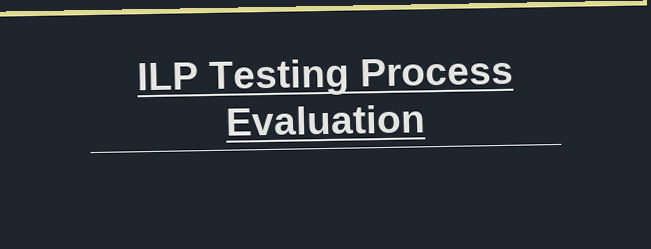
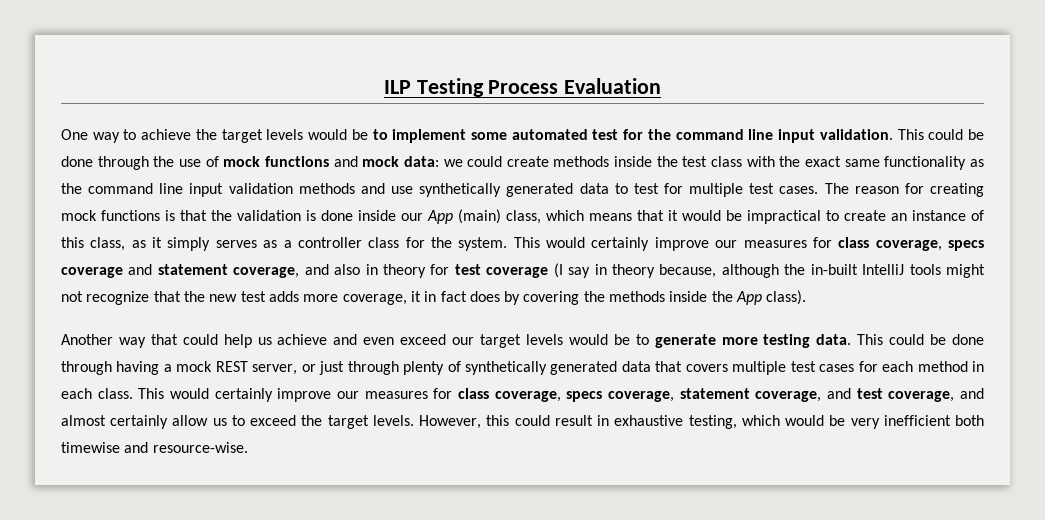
(426, 120) none -> [61,129,985,143] [61,156,985,170] [61,183,984,197] [61,209,984,224] [61,237,985,251] [61,263,986,278] [61,290,807,305] [61,334,985,348] [61,361,985,375] [61,388,984,402] [61,415,984,429] [61,442,248,453] // One way to achieve the target levels would be to implement some automated test for the command line input validation. This could be done through the use of mock functions and mock data: we could create methods inside the test class with the exact same functionality as the command line input validation methods and use synthetically generated data to test for multiple test cases. The reason for creating mock functions is that the validation is done inside our App (main) class, which means that it would be impractical to create an instance of this class, as it simply serves as a controller class for the system. This would certainly improve our measures for class coverage, specs coverage and statement coverage, and also in theory for test coverage (I say in theory because, although the in-built IntelliJ tools might not recognize that the new test adds more coverage, it in fact does by covering the methods inside the App class). // Another way that could help us achieve and even exceed our target levels would be to generate more testing data. This could be done through having a mock REST server, or just through plenty of synthetically generated data that covers multiple test cases for each method in each class. This would certainly improve our measures for class coverage, specs coverage, statement coverage, and test coverage, and almost certainly allow us to exceed the target levels. However, this could result in exhaustive testing, which would be very inefficient both timewise and resource-wise.

